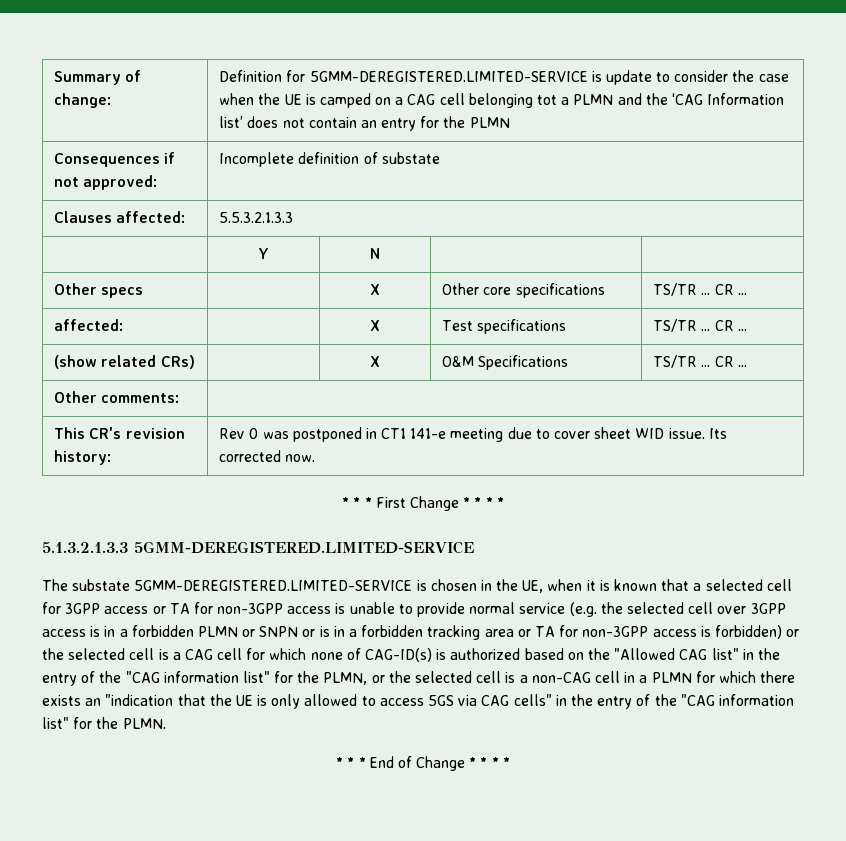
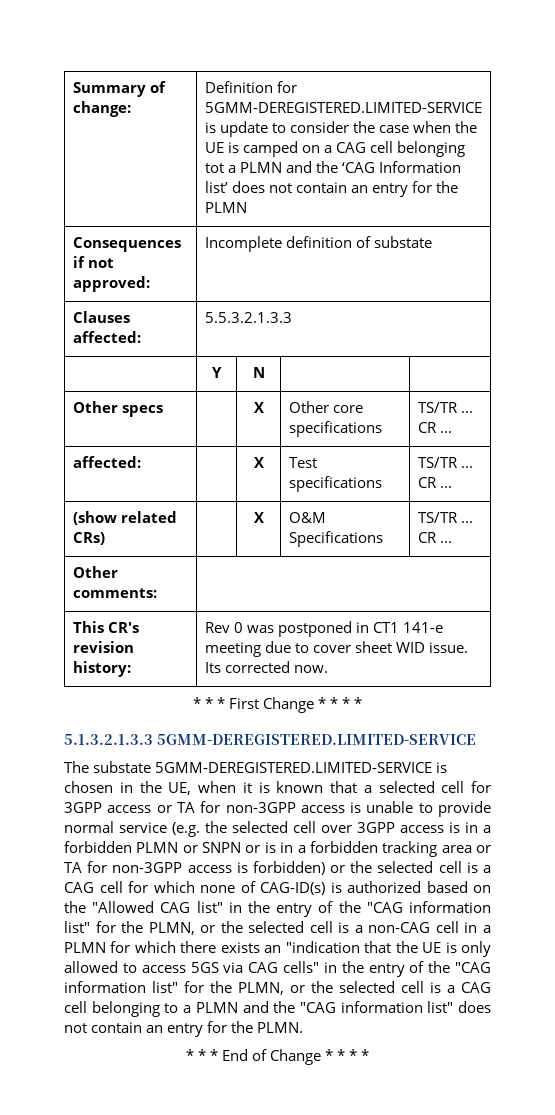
(119, 723) none -> [238,981,491,995] [64,1001,491,1017] [64,1021,254,1037] PLMN, or the selected cell is a CAG cell belonging to a PLMN and the "CAG information list" does not contain an entry for the

